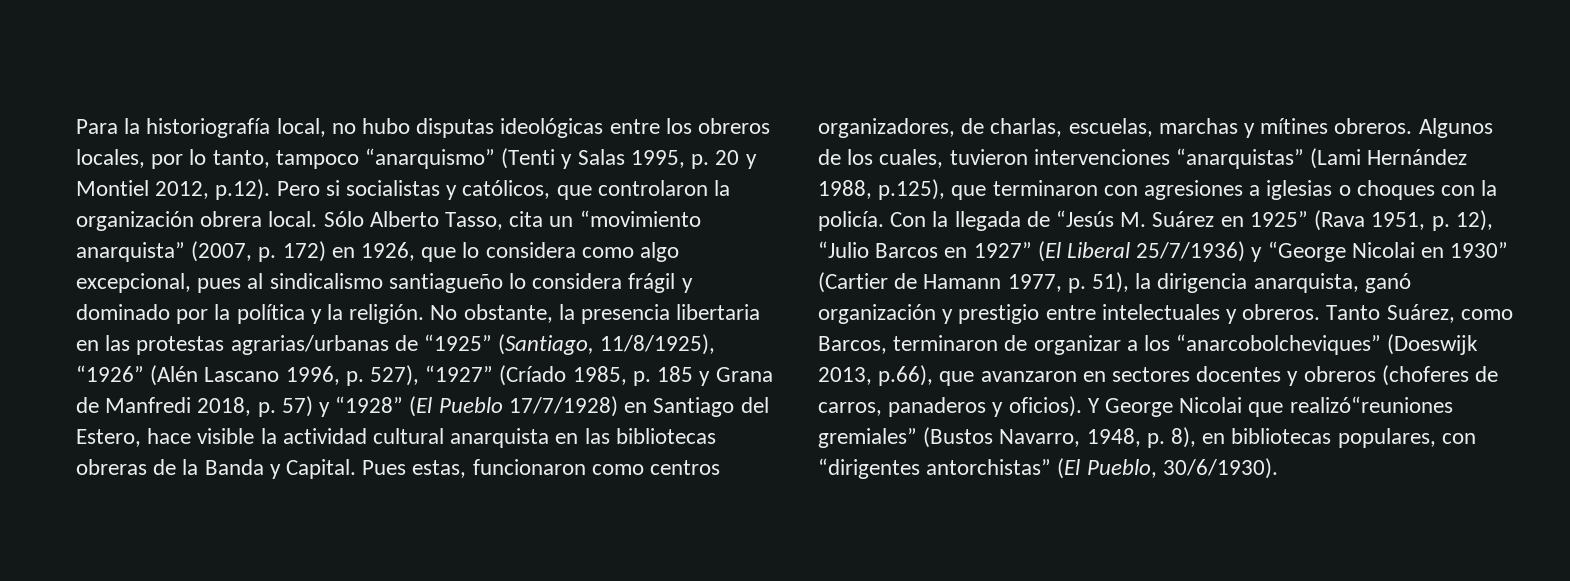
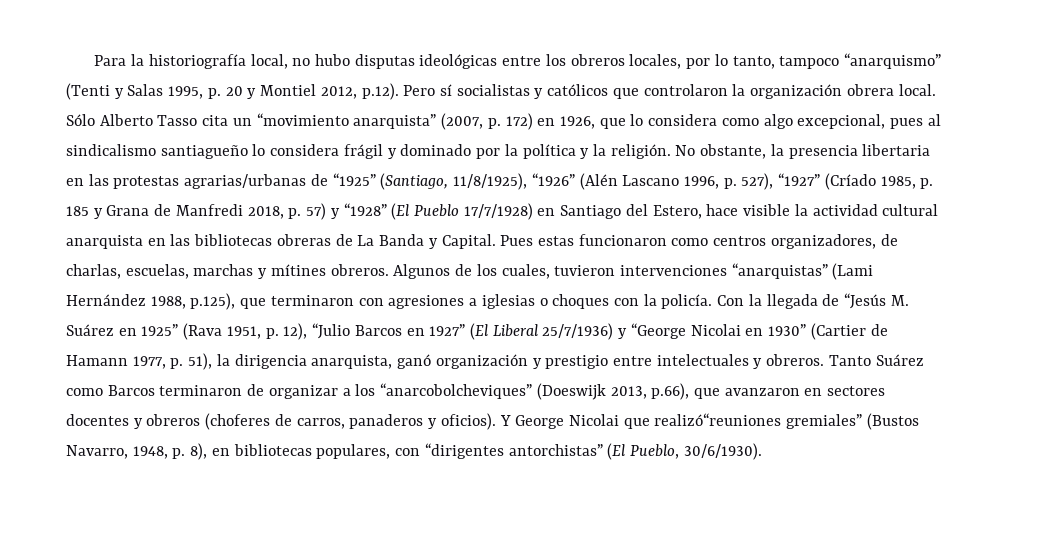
[325,180,340,196] si -> [439,84,452,96] sí
[462,180,551,199] católicos, -> [547,84,609,96] católicos
[445,212,504,230] Tasso, -> [157,115,198,126] Tasso
[182,459,199,475] la -> [357,235,375,246] La
[412,460,467,478] estas, -> [537,236,574,246] estas
[1386,304,1513,323] [818,336,887,354] Suárez, como Barcos, -> [875,354,924,366] [66,385,155,396] Suárez como Barcos

